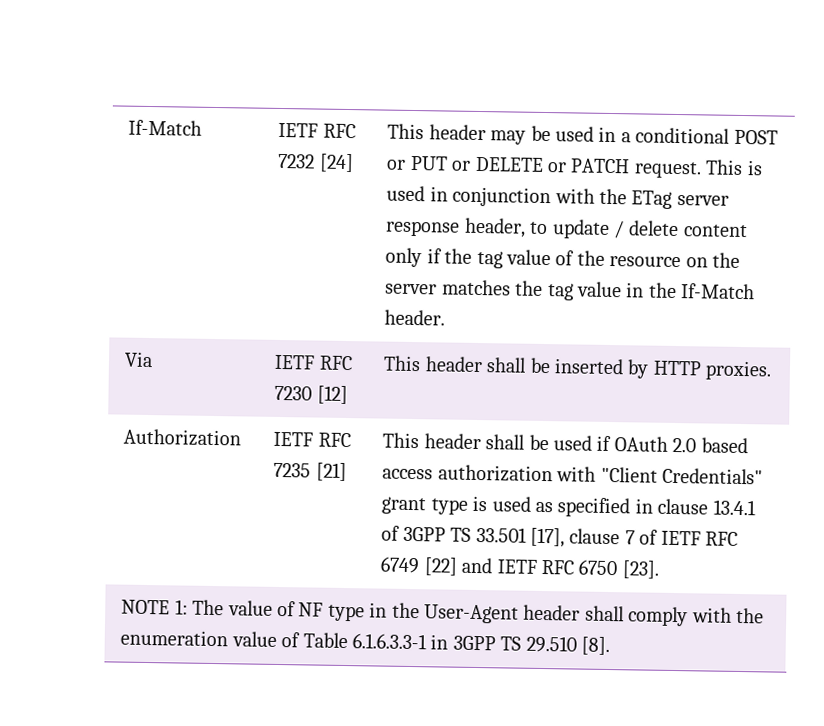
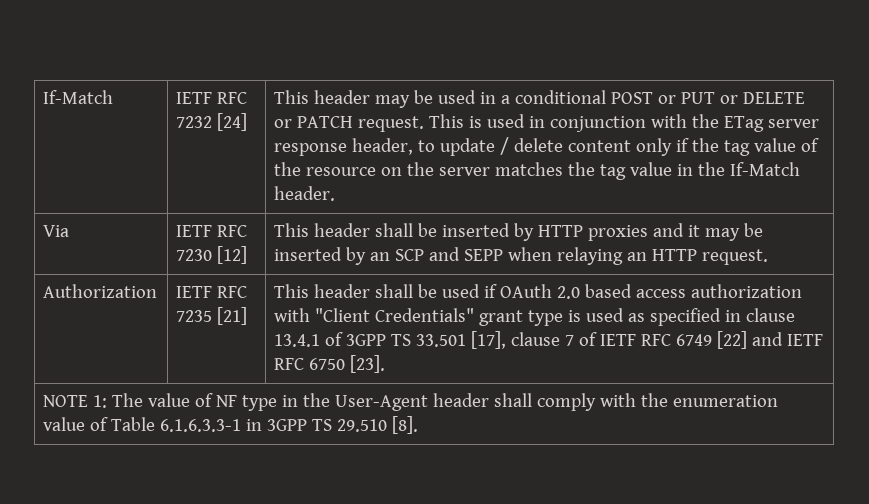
[705,360,773,381] proxies. -> [588,223,764,241] [274,247,769,265] proxies and it may be inserted by an SCP and SEPP when relaying an HTTP request.

